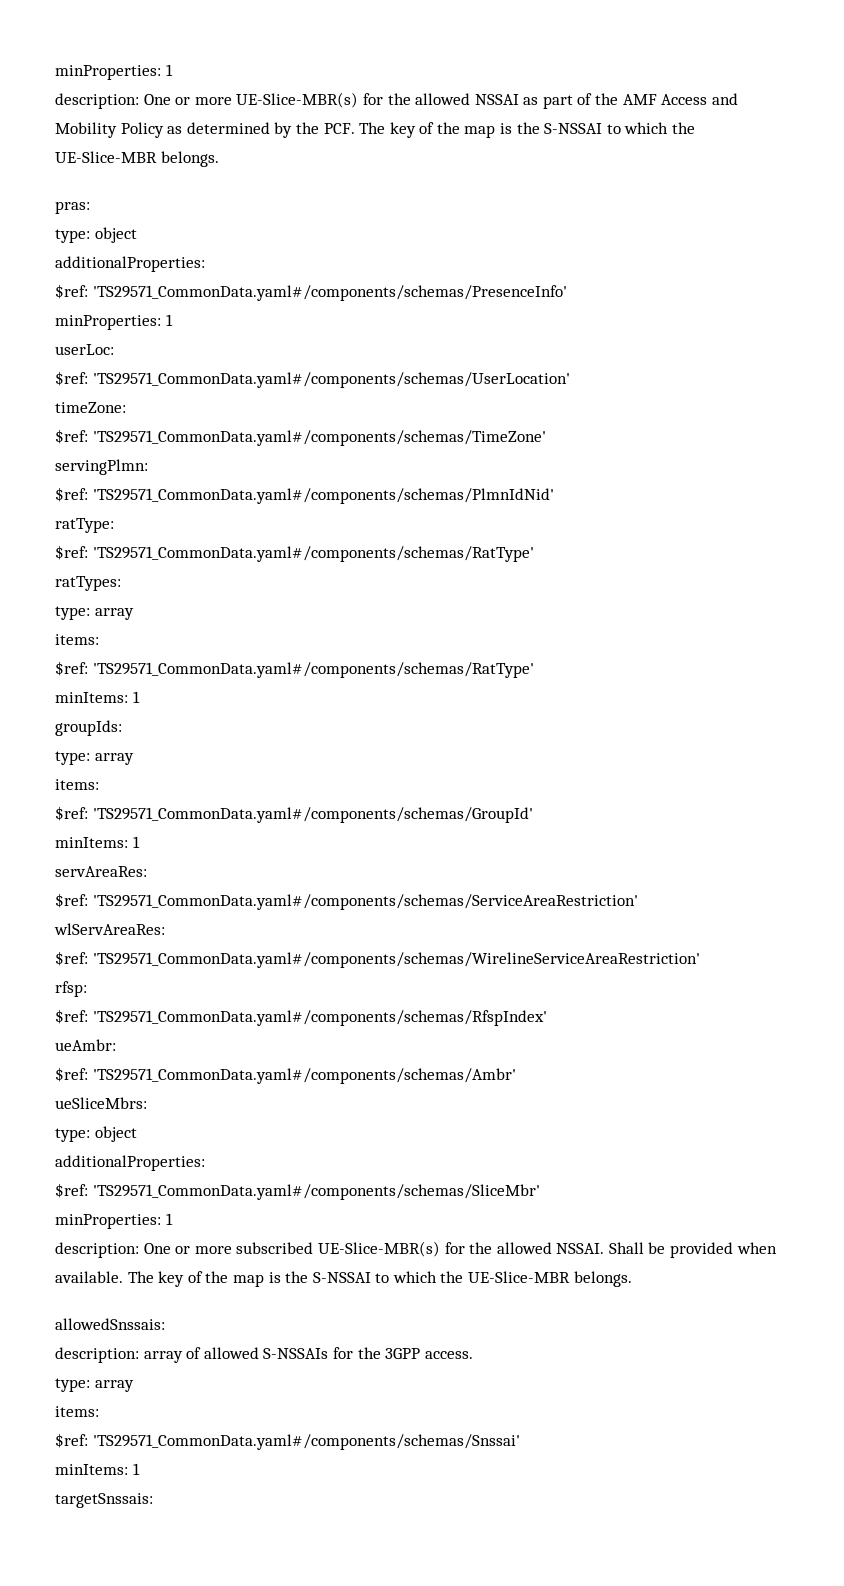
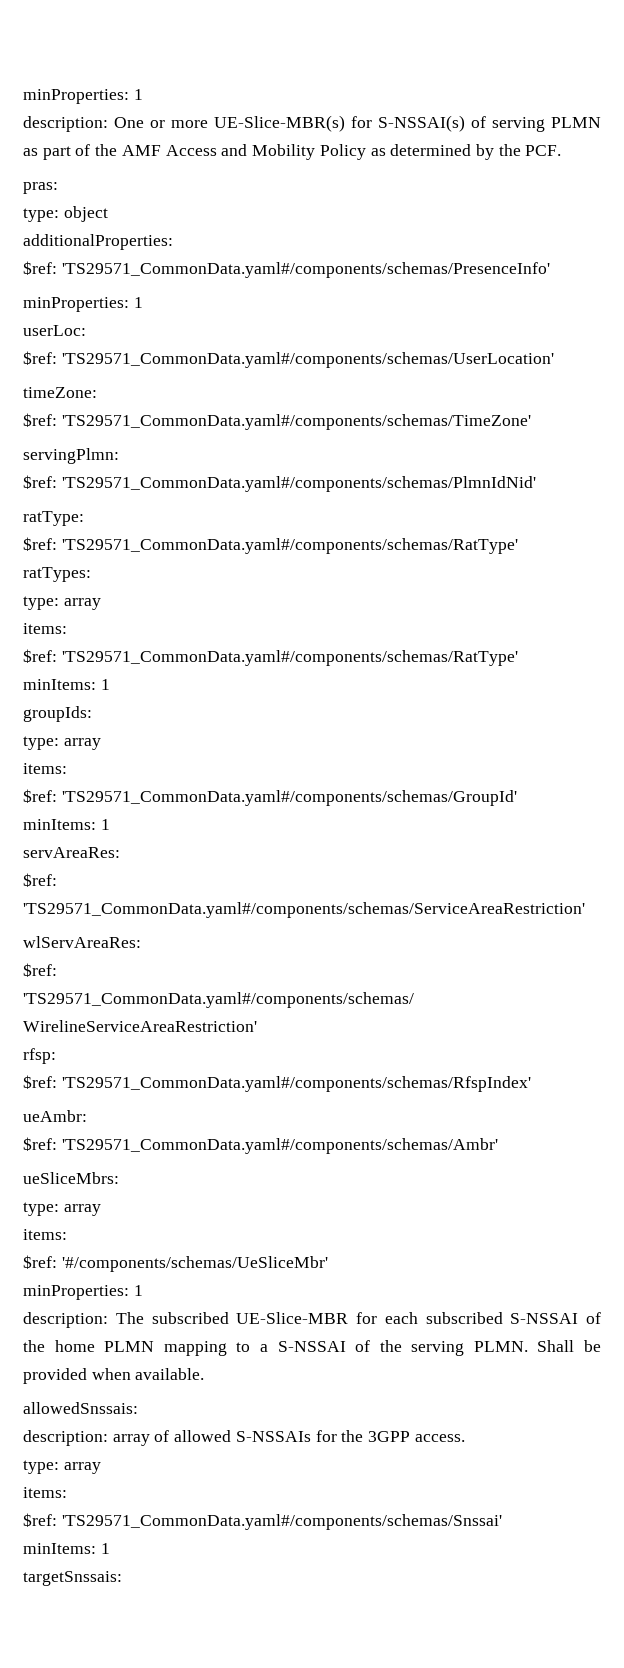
[387,93,519,105] the allowed NSSAI -> [378,115,601,132] S-NSSAI(s) of serving PLMN
[359,122,696,138] [55,151,219,167] The key of the map is the S-NSSAI to which the UE-Slice-MBR belongs. -> (562, 150) none
[94,1126,137,1142] [55,1155,205,1171] [55,1183,540,1200] [55,1213,173,1229] [55,1241,605,1258] object // additionalProperties: // $ref: 'TS29571_CommonData.yaml#/components/schemas/SliceMbr' // minProperties: 1 // description: One or more subscribed UE-Slice-MBR(s) for the allowed NSSAI. -> [63,1204,101,1216] [23,1229,67,1240] [23,1255,328,1272] [23,1285,143,1300] [23,1312,601,1328] [23,1340,528,1356] array // items: // $ref: '#/components/schemas/UeSliceMbr' // minProperties: 1 // description: The subscribed UE-Slice-MBR for each subscribed S-NSSAI of the home PLMN mapping to a S-NSSAI of the serving PLMN.
[127,1271,632,1287] The key of the map is the S-NSSAI to which the UE-Slice-MBR belongs. -> (205, 1374) none

